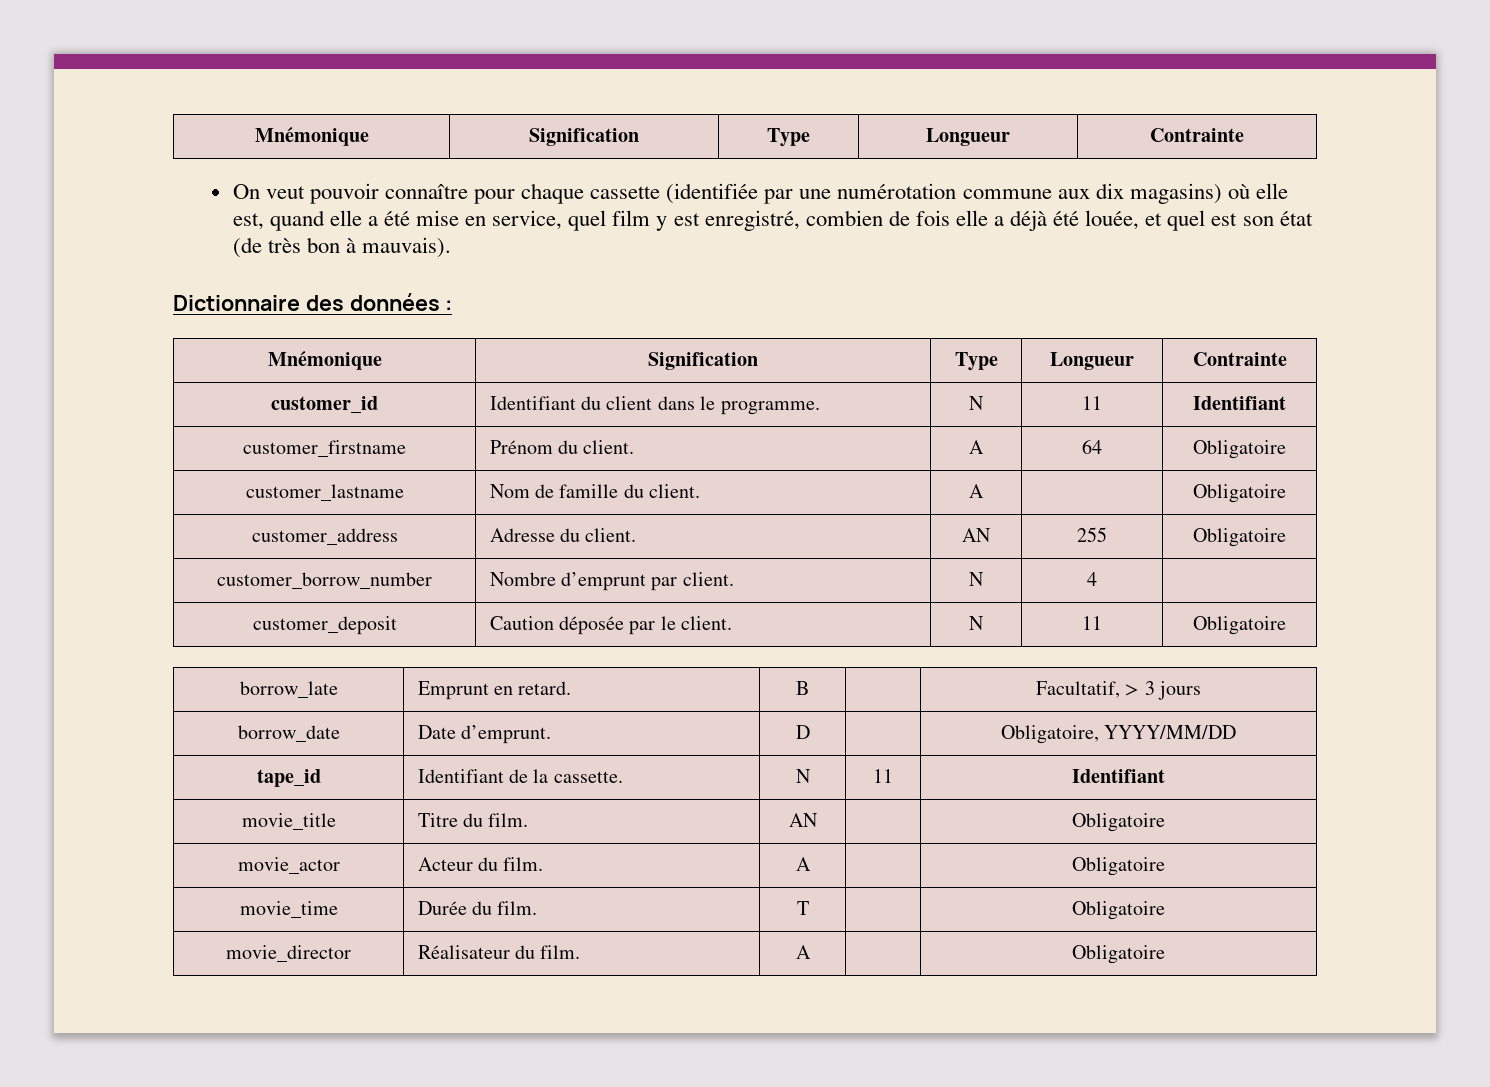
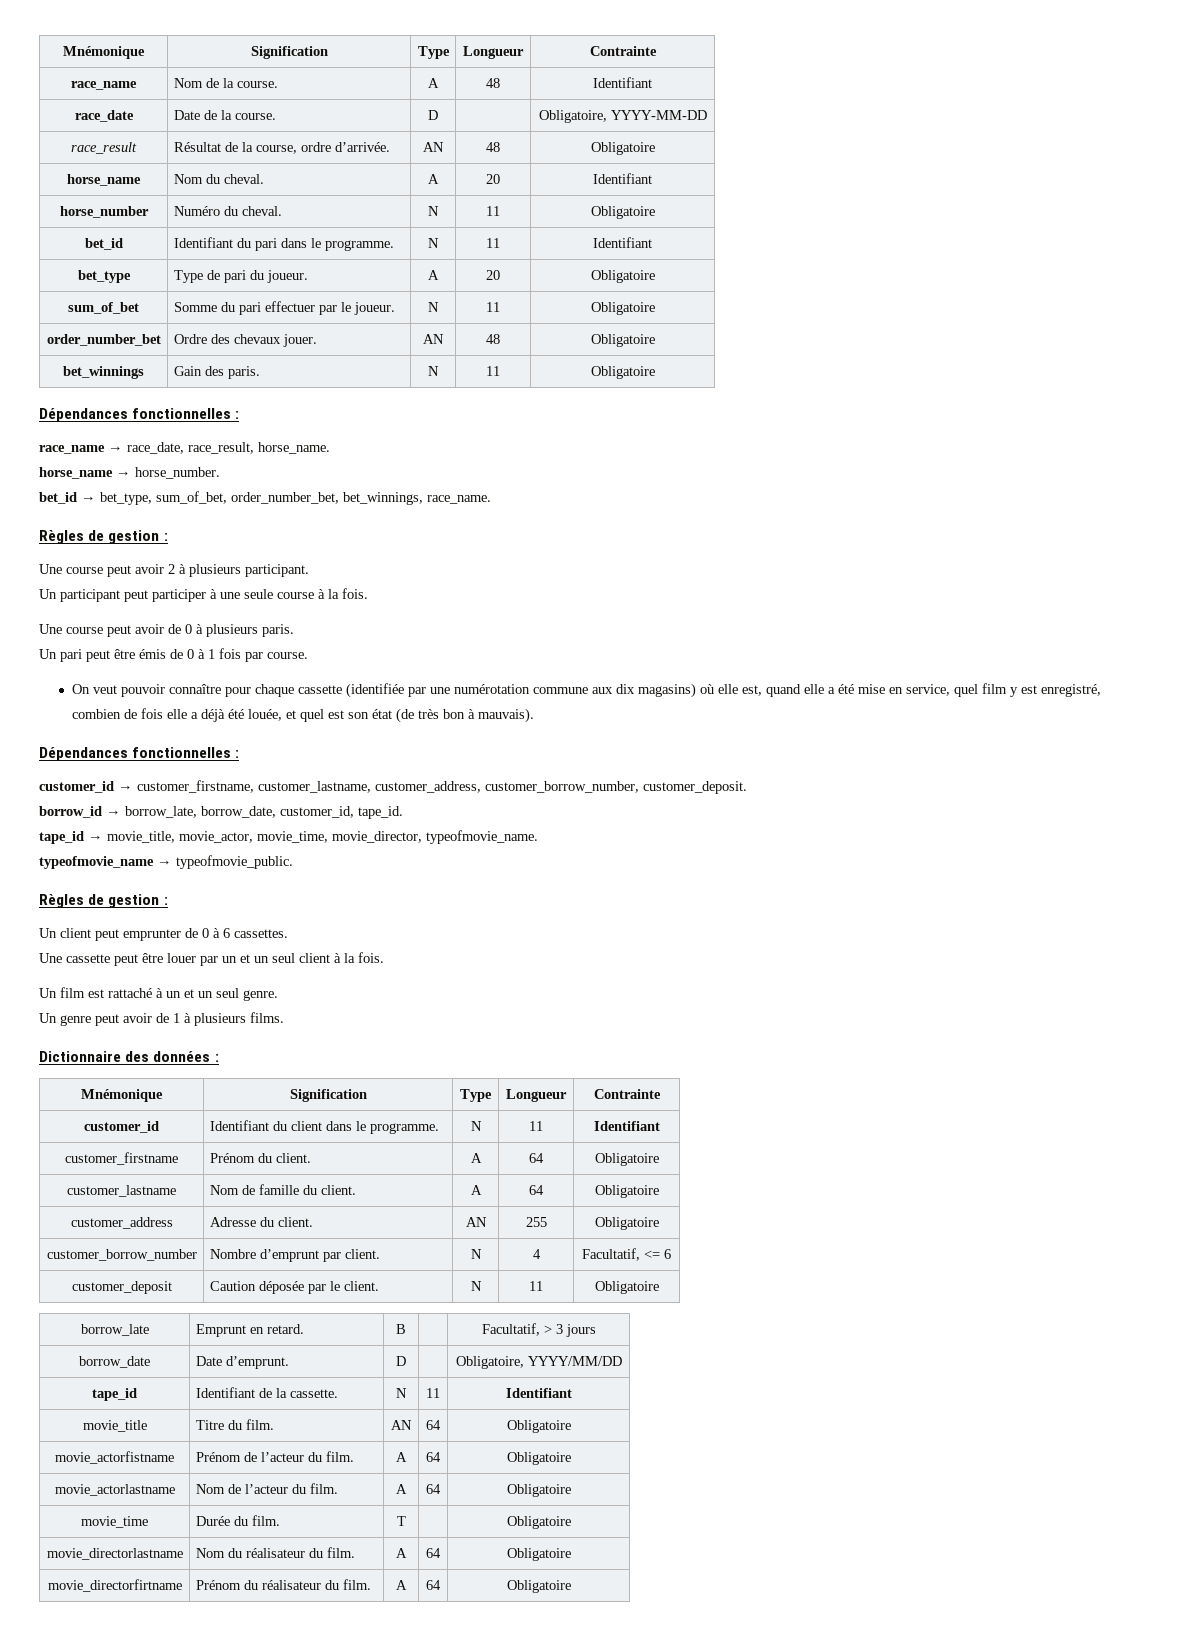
[254,127,369,146] [529,128,639,146] [767,128,810,147] [926,128,1010,146] [1150,128,1244,142] Mnémonique | Signification | Type | Longueur | Contrainte -> [63,46,145,59] [250,46,328,59] [417,46,450,59] [463,46,524,59] [589,46,657,56] [71,81,137,90] [173,78,278,88] [428,78,439,88] [486,78,500,88] [593,77,652,88] [74,110,134,122] [173,110,276,120] [428,110,438,120] [538,110,707,123] [71,142,137,154] [173,142,390,154] [423,142,444,152] [486,142,500,152] [590,142,655,155] [67,174,141,186] [173,174,264,184] [428,174,439,184] [486,174,500,184] [593,173,652,184] [59,206,149,218] [173,206,282,216] [428,206,439,216] [486,206,500,216] [590,206,655,219] [84,238,123,250] [173,237,394,251] [428,238,439,248] [486,238,500,248] [593,237,652,248] [77,270,131,283] [173,270,308,283] [428,270,439,280] [486,270,500,280] [590,270,655,283] [68,302,139,314] [173,301,395,315] [428,302,439,312] [486,302,500,312] [590,302,655,315] [46,334,161,346] [173,334,317,347] [423,334,444,344] [486,334,500,344] [590,334,655,347] [63,366,144,379] [173,366,260,379] [428,366,439,376] [486,366,500,376] [590,366,655,379] [39,408,240,422] [39,442,330,454] [39,467,220,479] [39,491,491,505] [39,530,168,544] [39,564,309,577] [39,588,368,602] [39,624,294,637] [39,648,308,662] Mnémonique | Signification | Type | Longueur | Contrainte // race_name | Nom de la course. | A | 48 | Identifiant // race_date | Date de la course. | D | | Obligatoire, YYYY-MM-DD // race_result | Résultat de la course, ordre d’arrivée. | AN | 48 | Obligatoire // horse_name | Nom du cheval. | A | 20 | Identifiant // horse_number | Numéro du cheval. | N | 11 | Obligatoire // bet_id | Identifiant du pari dans le programme. | N | 11 | Identifiant // bet_type | Type de pari du joueur. | A | 20 | Obligatoire // sum_of_bet | Somme du pari effectuer par le joueur. | N | 11 | Obligatoire // order_number_bet | Ordre des chevaux jouer. | AN | 48 | Obligatoire // bet_winnings | Gain des paris. | N | 11 | Obligatoire // Dépendances fonctionnelles : // race_name → race_date, race_result, horse_name. // horse_name → horse_number. // bet_id → bet_type, sum_of_bet, order_number_bet, bet_winnings, race_name. // Règles de gestion : // Une course peut avoir 2 à plusieurs participant. // Un participant peut participer à une seule course à la fois. // Une course peut avoir de 0 à plusieurs paris. // Un pari peut être émis de 0 à 1 fois par course.
(451, 247) none -> [39,747,240,761] [39,780,747,794] [39,806,403,819] [39,830,538,844] [39,855,293,869] [39,894,168,908] [39,928,288,941] [39,952,384,966] [39,987,278,1001] [39,1012,284,1026] // Dépendances fonctionnelles : // customer_id → customer_firstname, customer_lastname, customer_address, customer_borrow_number, customer_deposit. // borrow_id → borrow_late, borrow_date, customer_id, tape_id. // tape_id → movie_title, movie_actor, movie_time, movie_director, typeofmovie_name. // typeofmovie_name → typeofmovie_public. // Règles de gestion : // Un client peut emprunter de 0 à 6 cassettes. // Une cassette peut être louer par un et un seul client à la fois. // Un film est rattaché à un et un seul genre. // Un genre peut avoir de 1 à plusieurs films.
(984, 491) none -> [529,1185,544,1195] 64
(1097, 579) none -> [582,1248,671,1261] Facultatif, <= 6
[1072,813,1165,832] [237,857,340,874] [417,857,544,871] [795,857,811,871] | Obligatoire // movie_actor | Acteur du film. | A | -> [426,1420,441,1430] [506,1420,571,1433] [55,1451,174,1464] [195,1451,354,1462] [396,1452,407,1462] [426,1452,441,1462] [506,1452,571,1465] [54,1484,175,1496] [195,1483,338,1494] [396,1484,407,1494] [426,1484,441,1494] 64 | Obligatoire // movie_actorfistname | Prénom de l’acteur du film. | A | 64 | Obligatoire // movie_actorlastname | Nom de l’acteur du film. | A | 64
[226,945,351,962] [417,945,581,959] [795,945,811,959] [1072,945,1165,964] movie_director | Réalisateur du film. | A | | Obligatoire -> [46,1548,183,1560] [195,1547,355,1558] [396,1548,407,1558] [426,1548,441,1558] [506,1548,571,1561] [47,1579,182,1592] [195,1579,371,1590] [396,1580,407,1590] [426,1580,441,1590] [506,1580,571,1593] movie_directorlastname | Nom du réalisateur du film. | A | 64 | Obligatoire // movie_directorfirtname | Prénom du réalisateur du film. | A | 64 | Obligatoire

